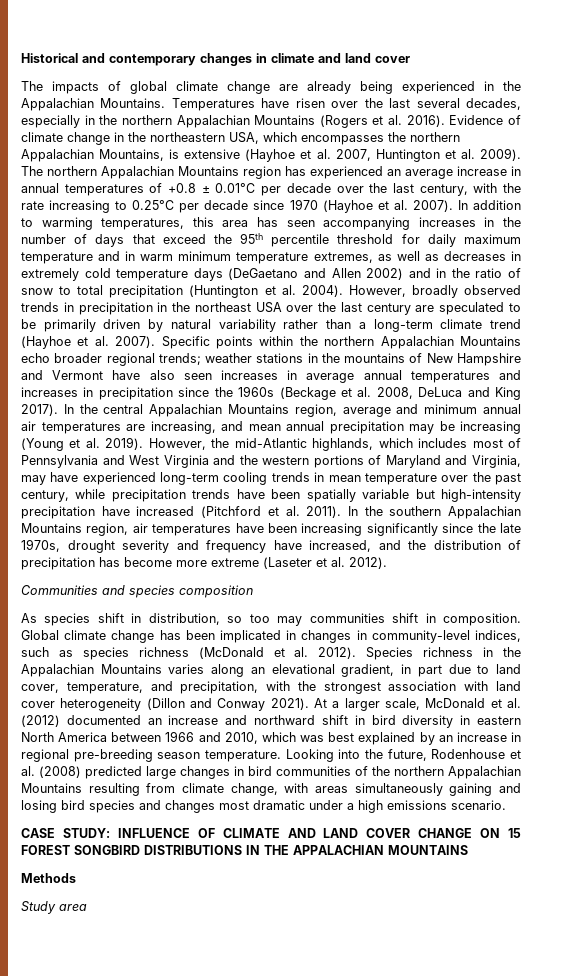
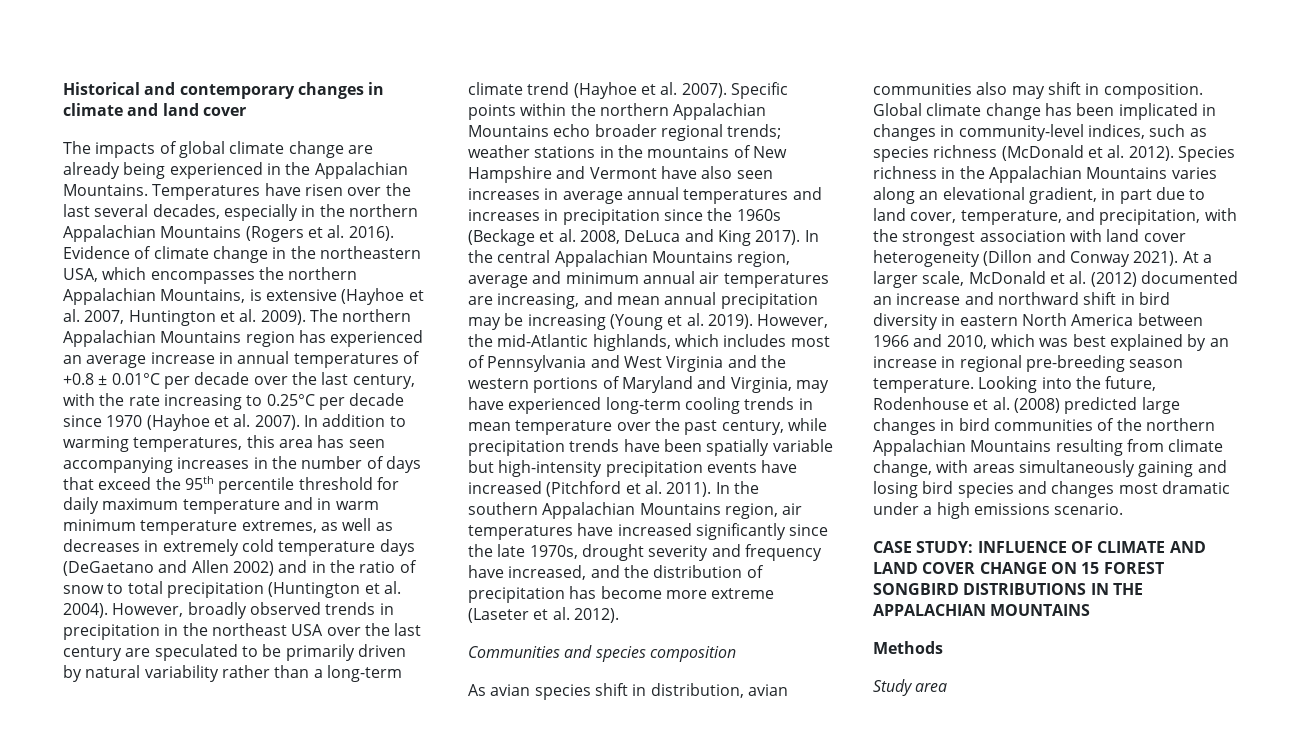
(95, 512) none -> [706,462,757,473] events
[268,523,363,536] been increasing -> [617,523,692,536] increased
(37, 618) none -> [490,684,531,696] avian
[227,613,385,626] so too may communities -> [747,684,788,696] [873,82,1045,99] avian communities also may

